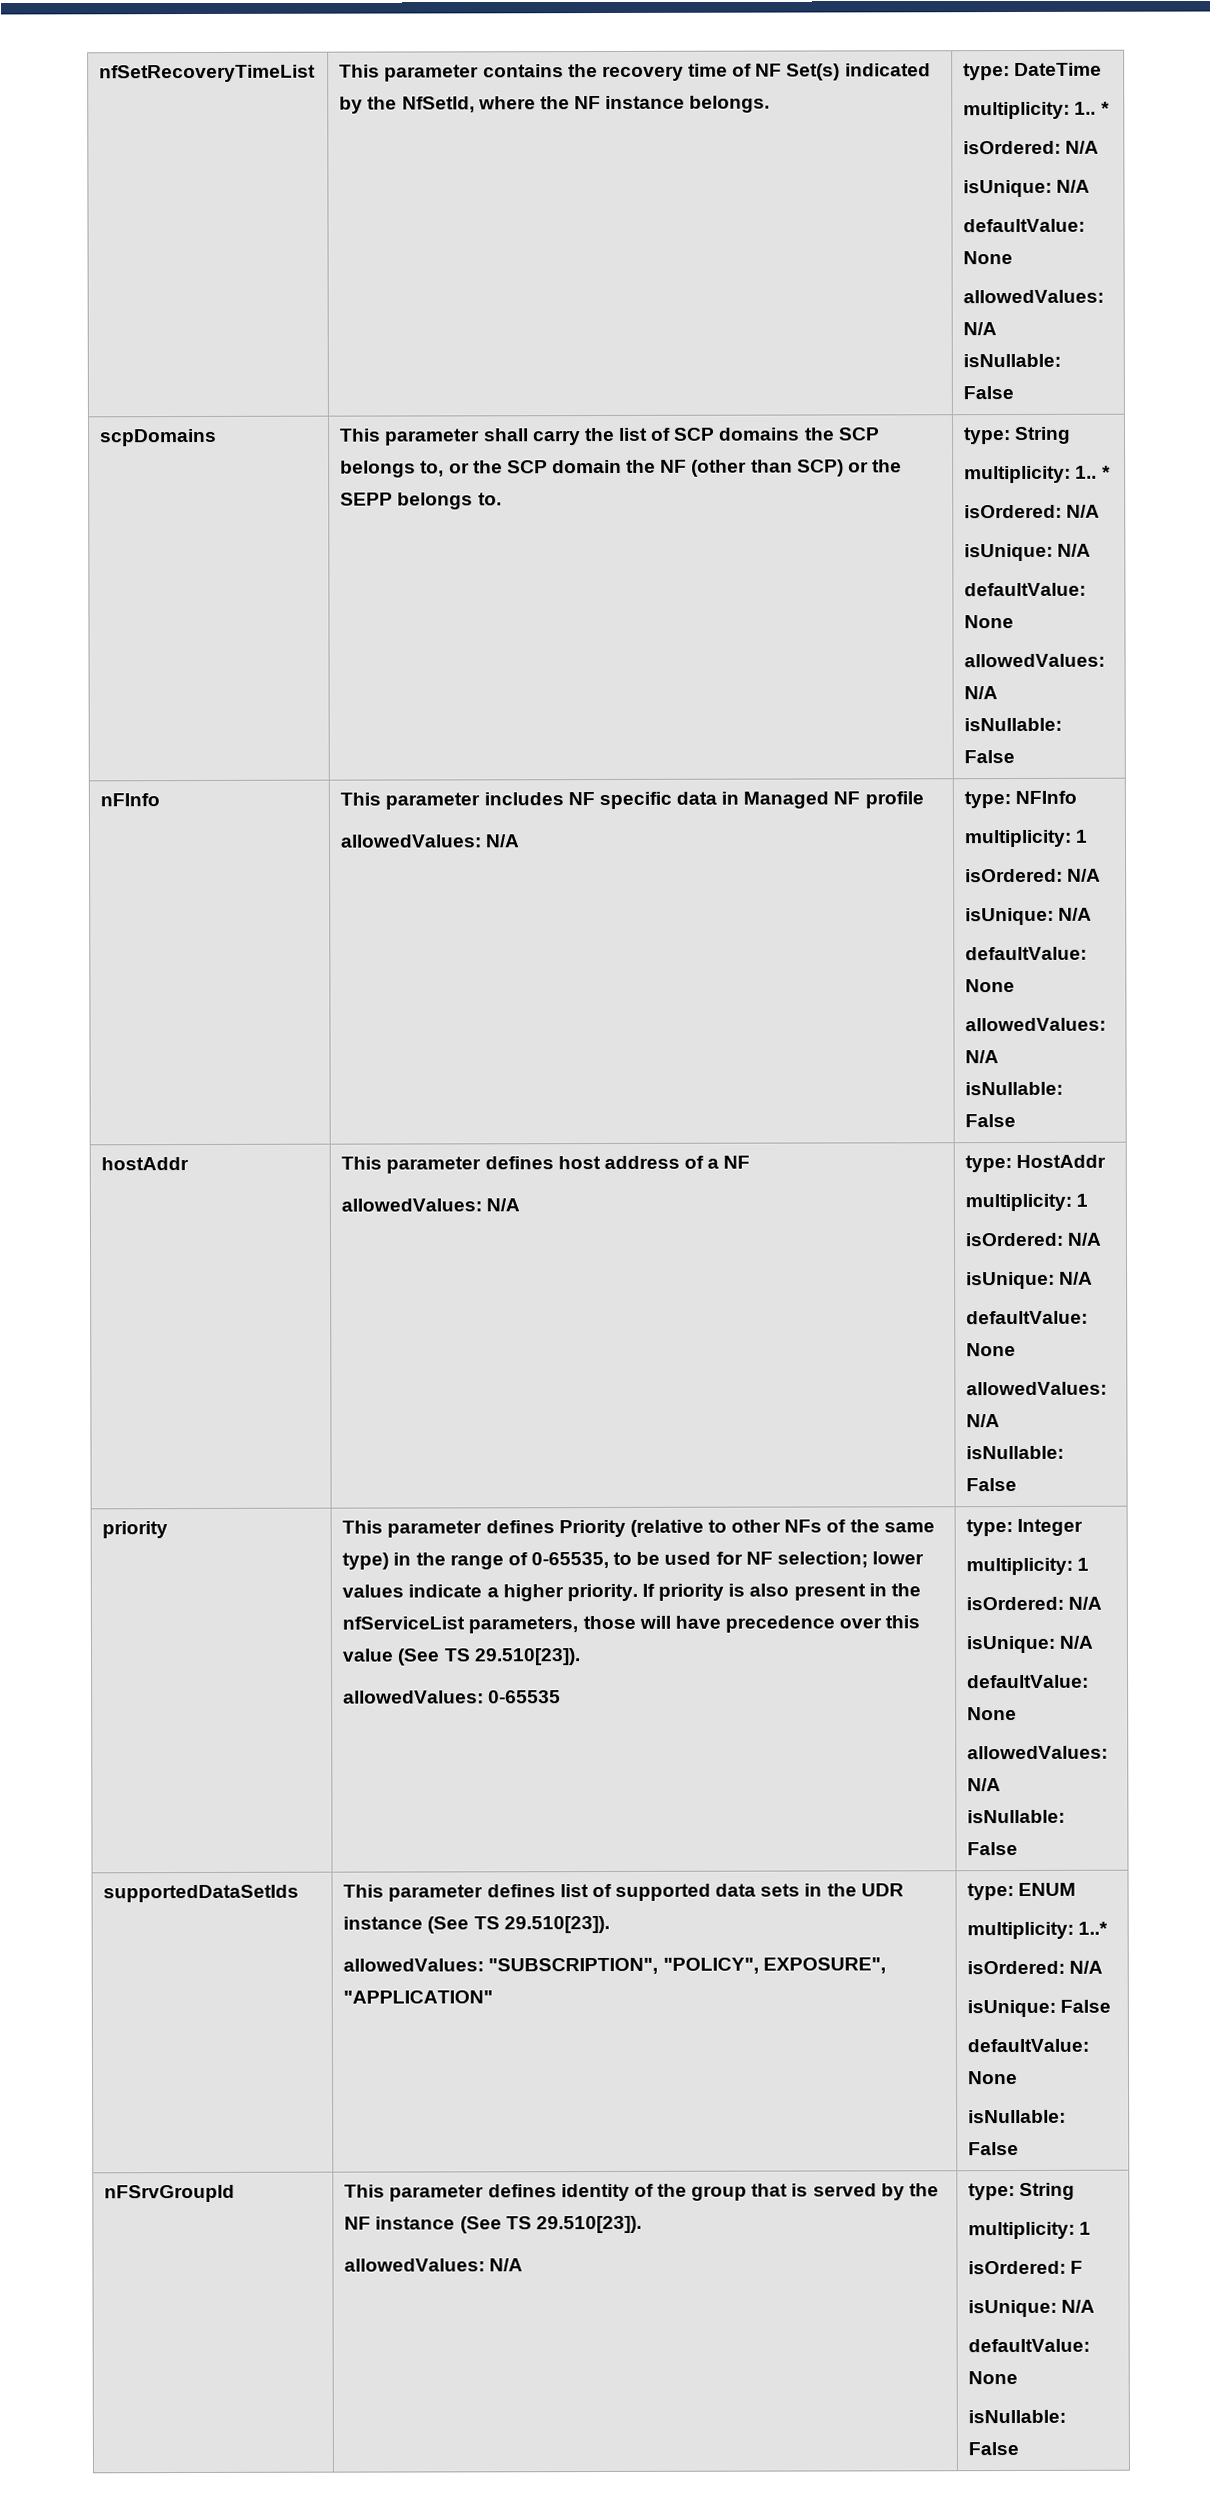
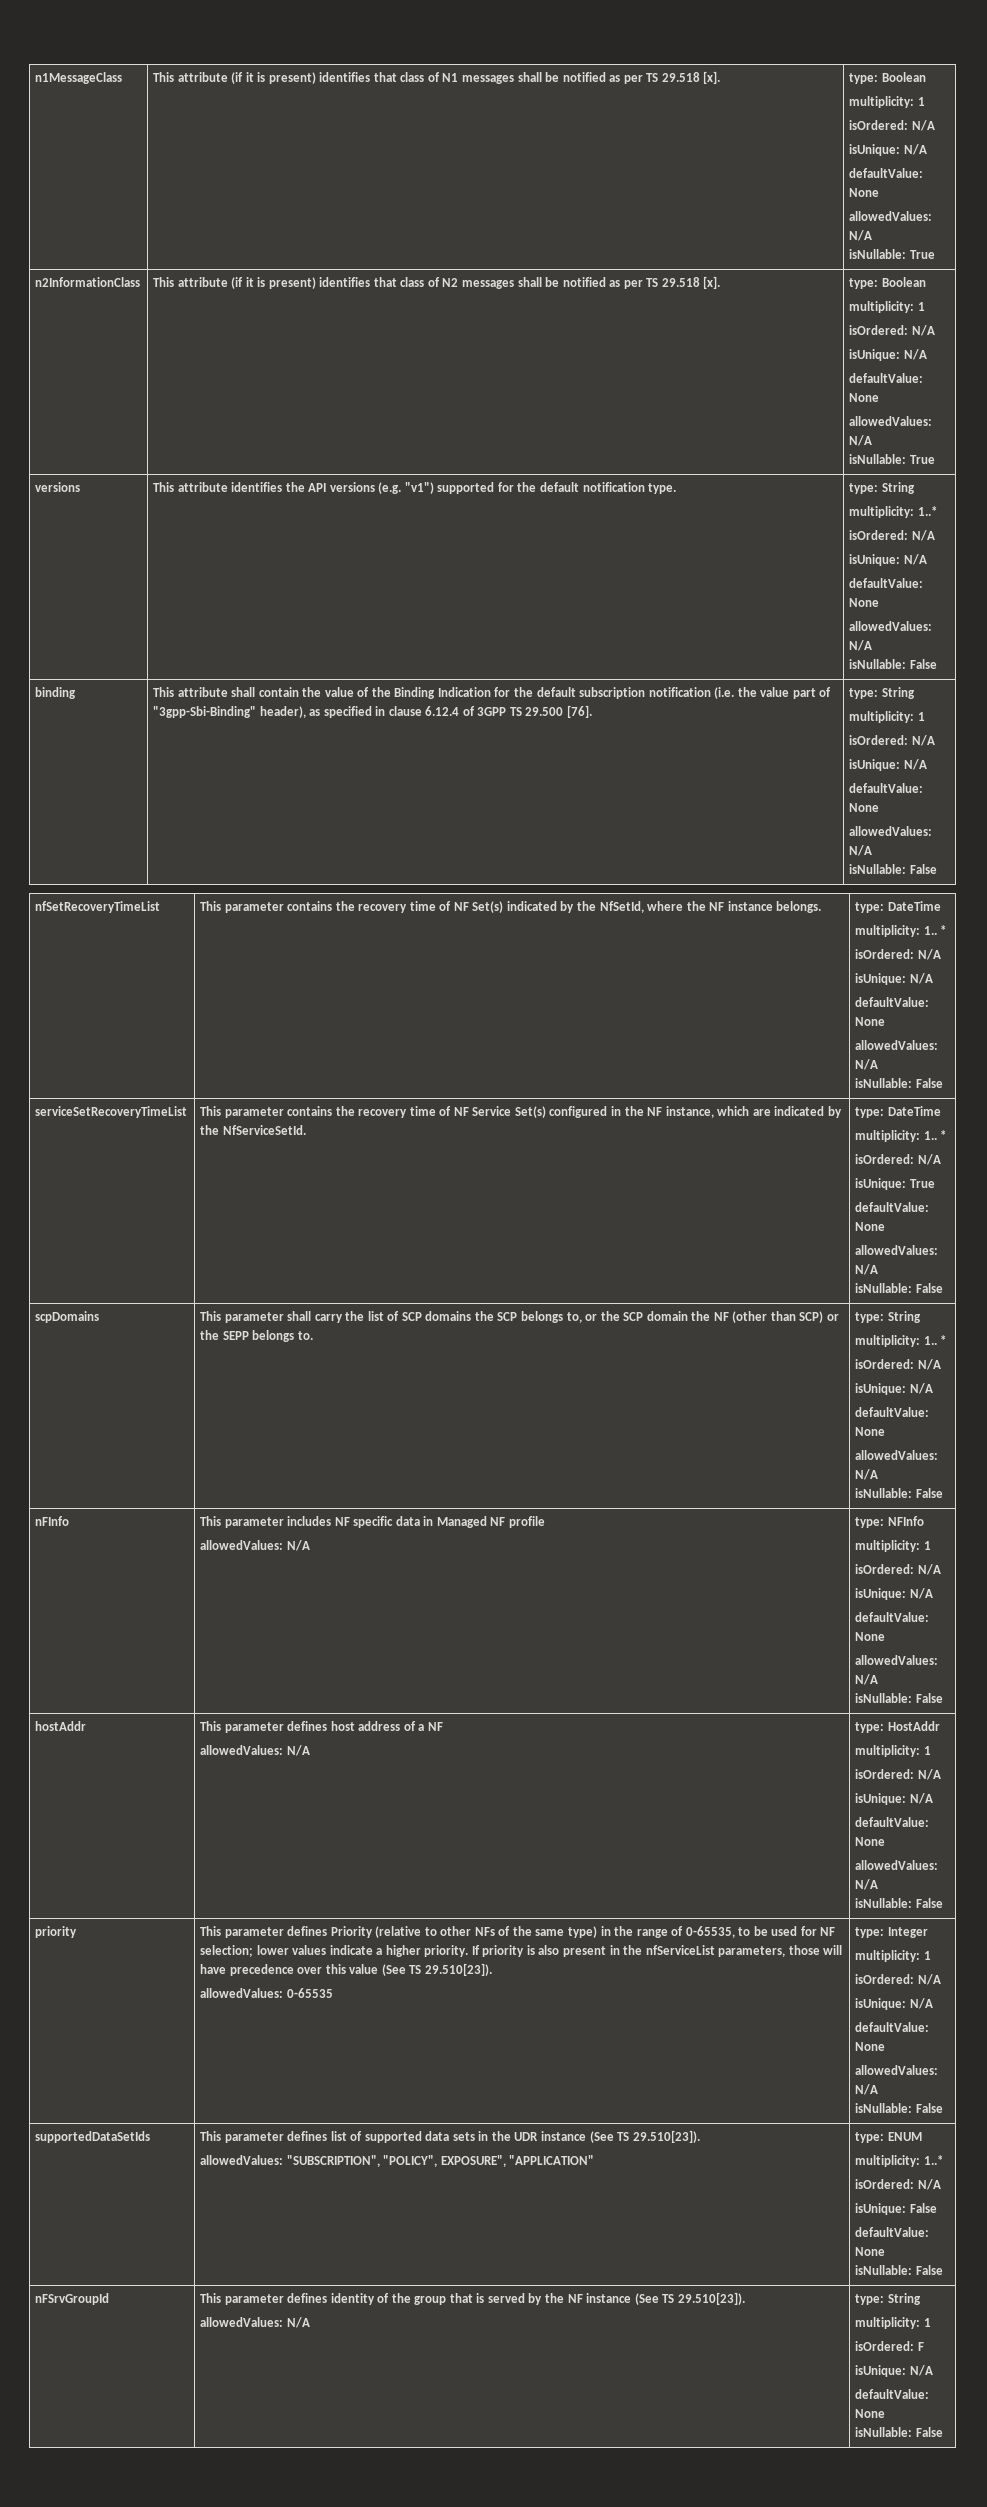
(99, 73) none -> [35,72,123,84] [153,71,721,84] [849,72,926,84] [849,96,925,108] [849,120,935,131] [849,144,927,156] [849,168,924,178] [849,188,880,197] [849,211,933,221] [849,230,873,241] [849,249,935,259] [35,277,141,287] [153,276,721,289] [849,277,926,289] [849,301,925,313] [849,325,935,336] [849,349,927,361] [849,373,924,383] [849,393,880,402] [849,416,933,426] [849,435,873,446] [849,454,935,464] [35,482,81,492] [153,482,677,494] [849,482,915,494] [849,506,937,518] [849,530,935,541] [849,554,927,566] [849,578,924,588] [849,598,880,607] [849,621,933,631] [849,640,873,651] [849,659,937,669] [35,687,77,699] [153,687,832,699] [153,705,592,718] [849,687,915,699] [849,711,925,723] [849,735,935,746] [849,759,927,771] [849,783,924,793] [849,803,880,812] [849,826,933,836] [849,845,873,856] [849,864,937,874] n1MessageClass | This attribute (if it is present) identifies that class of N1 messages shall be notified as per TS 29.518 [x]. | type: Boolean // multiplicity: 1 // isOrdered: N/A // isUnique: N/A // defaultValue: None // allowedValues: N/A // isNullable: True // n2InformationClass | This attribute (if it is present) identifies that class of N2 messages shall be notified as per TS 29.518 [x]. | type: Boolean // multiplicity: 1 // isOrdered: N/A // isUnique: N/A // defaultValue: None // allowedValues: N/A // isNullable: True // versions | This attribute identifies the API versions (e.g. "v1") supported for the default notification type. | type: String // multiplicity: 1..* // isOrdered: N/A // isUnique: N/A // defaultValue: None // allowedValues: N/A // isNullable: False // binding | This attribute shall contain the value of the Binding Indication for the default subscription notification (i.e. the value part of "3gpp-Sbi-Binding" header), as specified in clause 6.12.4 of 3GPP TS 29.500 [76]. | type: String // multiplicity: 1 // isOrdered: N/A // isUnique: N/A // defaultValue: None // allowedValues: N/A // isNullable: False //
(1015, 393) none -> [35,1106,188,1118] [200,1106,842,1118] [200,1125,306,1135] [855,1106,941,1118] [855,1130,947,1142] [855,1154,941,1165] [855,1178,935,1190] [855,1202,930,1212] [855,1222,886,1231] [855,1245,939,1255] [855,1264,879,1275] [855,1283,943,1293] // serviceSetRecoveryTimeList | This parameter contains the recovery time of NF Service Set(s) configured in the NF instance, which are indicated by the NfServiceSetId. | type: DateTime // multiplicity: 1.. * // isOrdered: N/A // isUnique: True // defaultValue: None // allowedValues: N/A // isNullable: False

